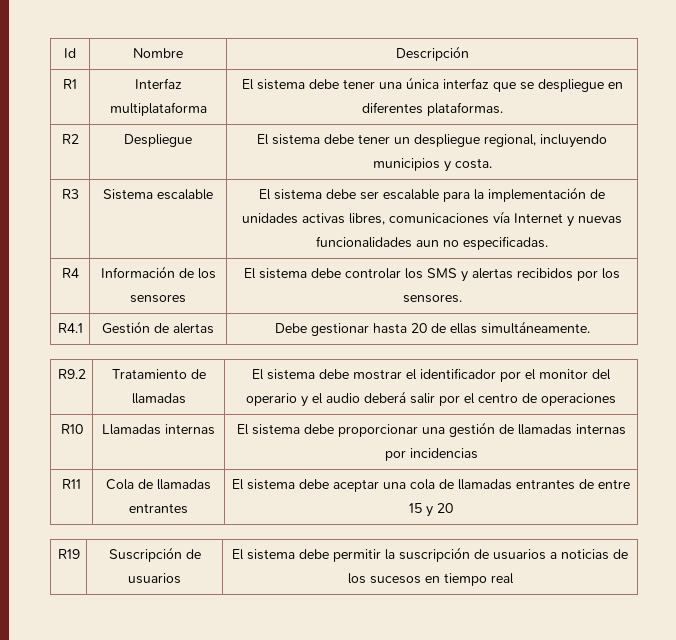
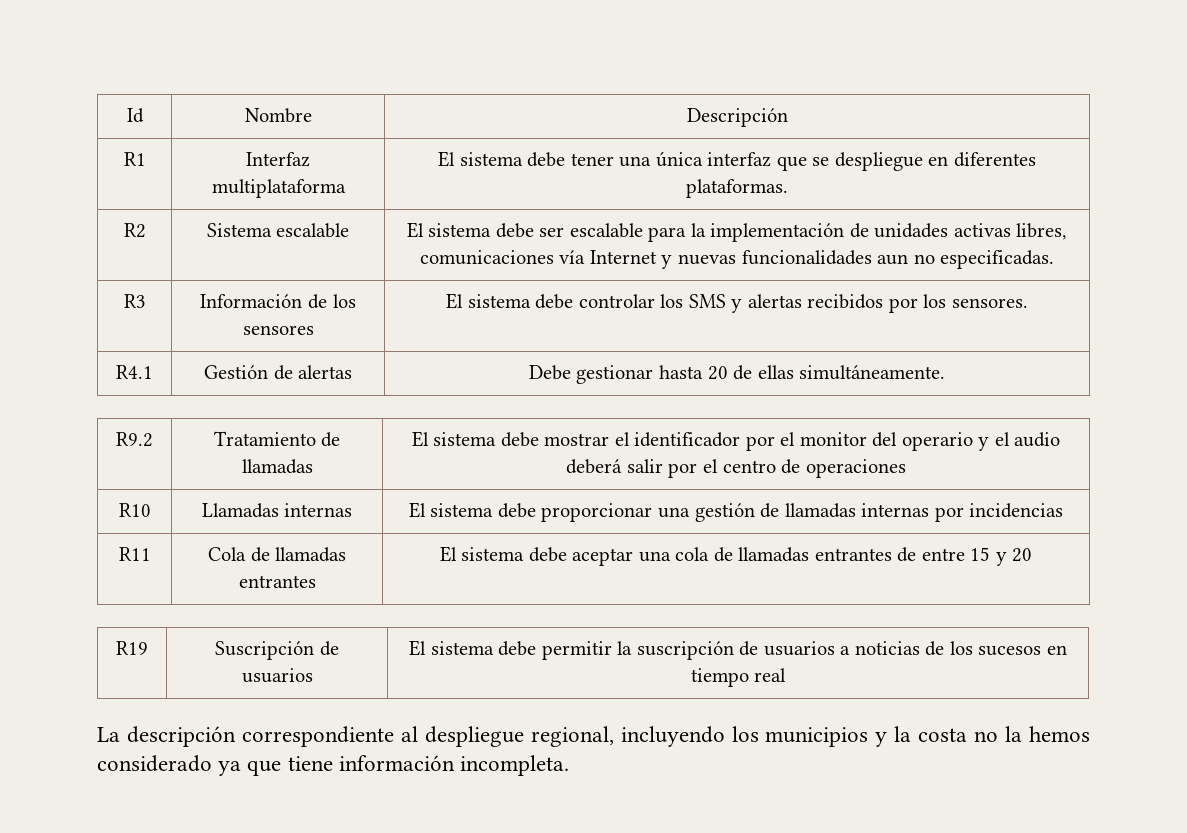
[124,134,192,147] [257,134,607,148] [372,158,492,172] [61,189,79,199] | Despliegue | El sistema debe tener un despliegue regional, incluyendo municipios y costa. // R3 -> (146, 230) none
[61,268,79,278] R4 -> [123,294,146,308] R3
(514, 578) none -> [97,726,1090,747] [97,755,570,776] // La descripción correspondiente al despliegue regional, incluyendo los municipios y la costa no la hemos considerado ya que tiene información incompleta.

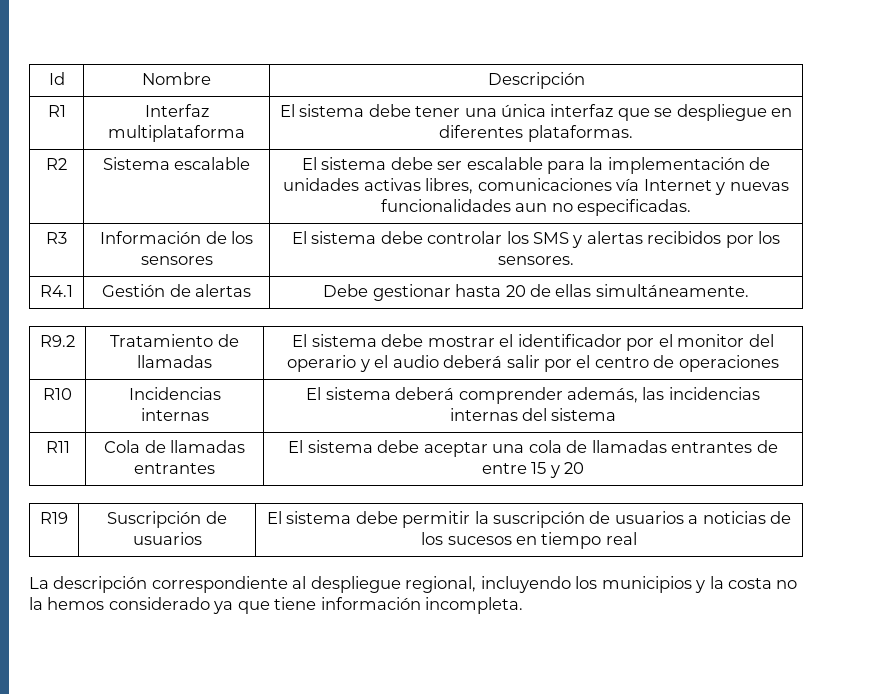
[201,503,279,518] Llamadas -> [128,387,221,400] Incidencias
[497,503,1064,522] debe proporcionar una gestión de llamadas internas por incidencias -> [395,387,760,404] [449,408,617,421] deberá comprender además, las incidencias internas del sistema

